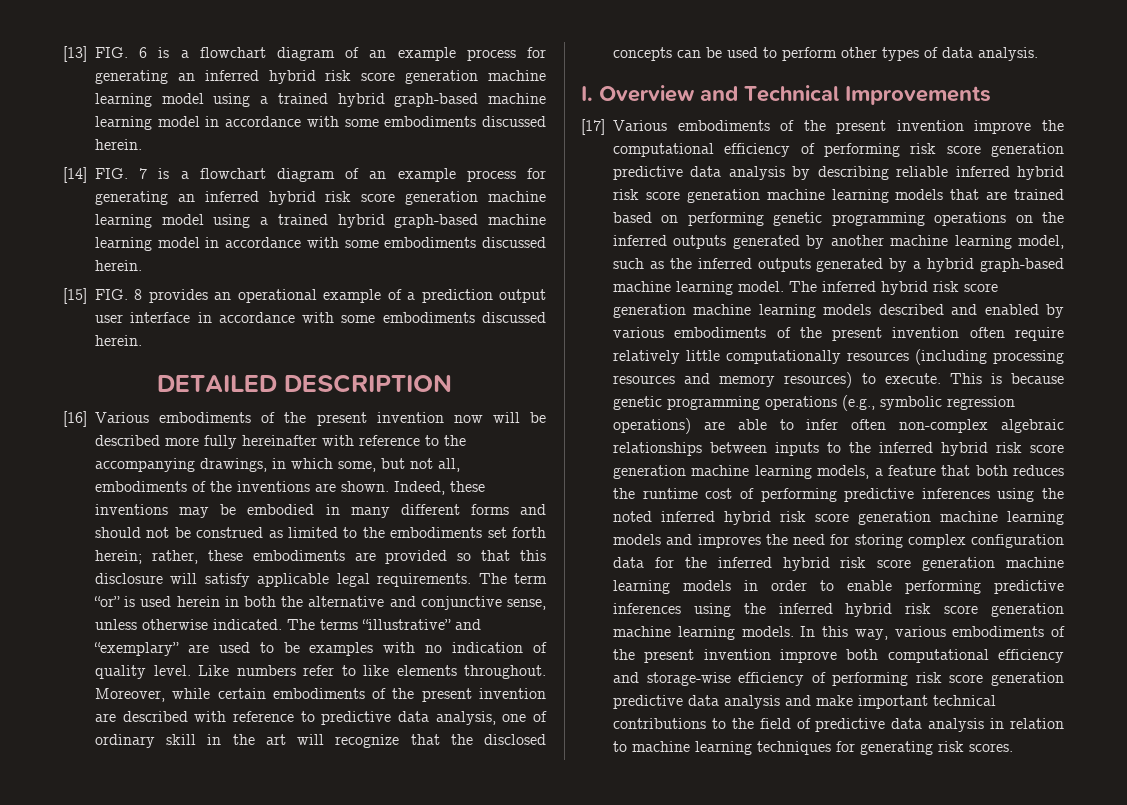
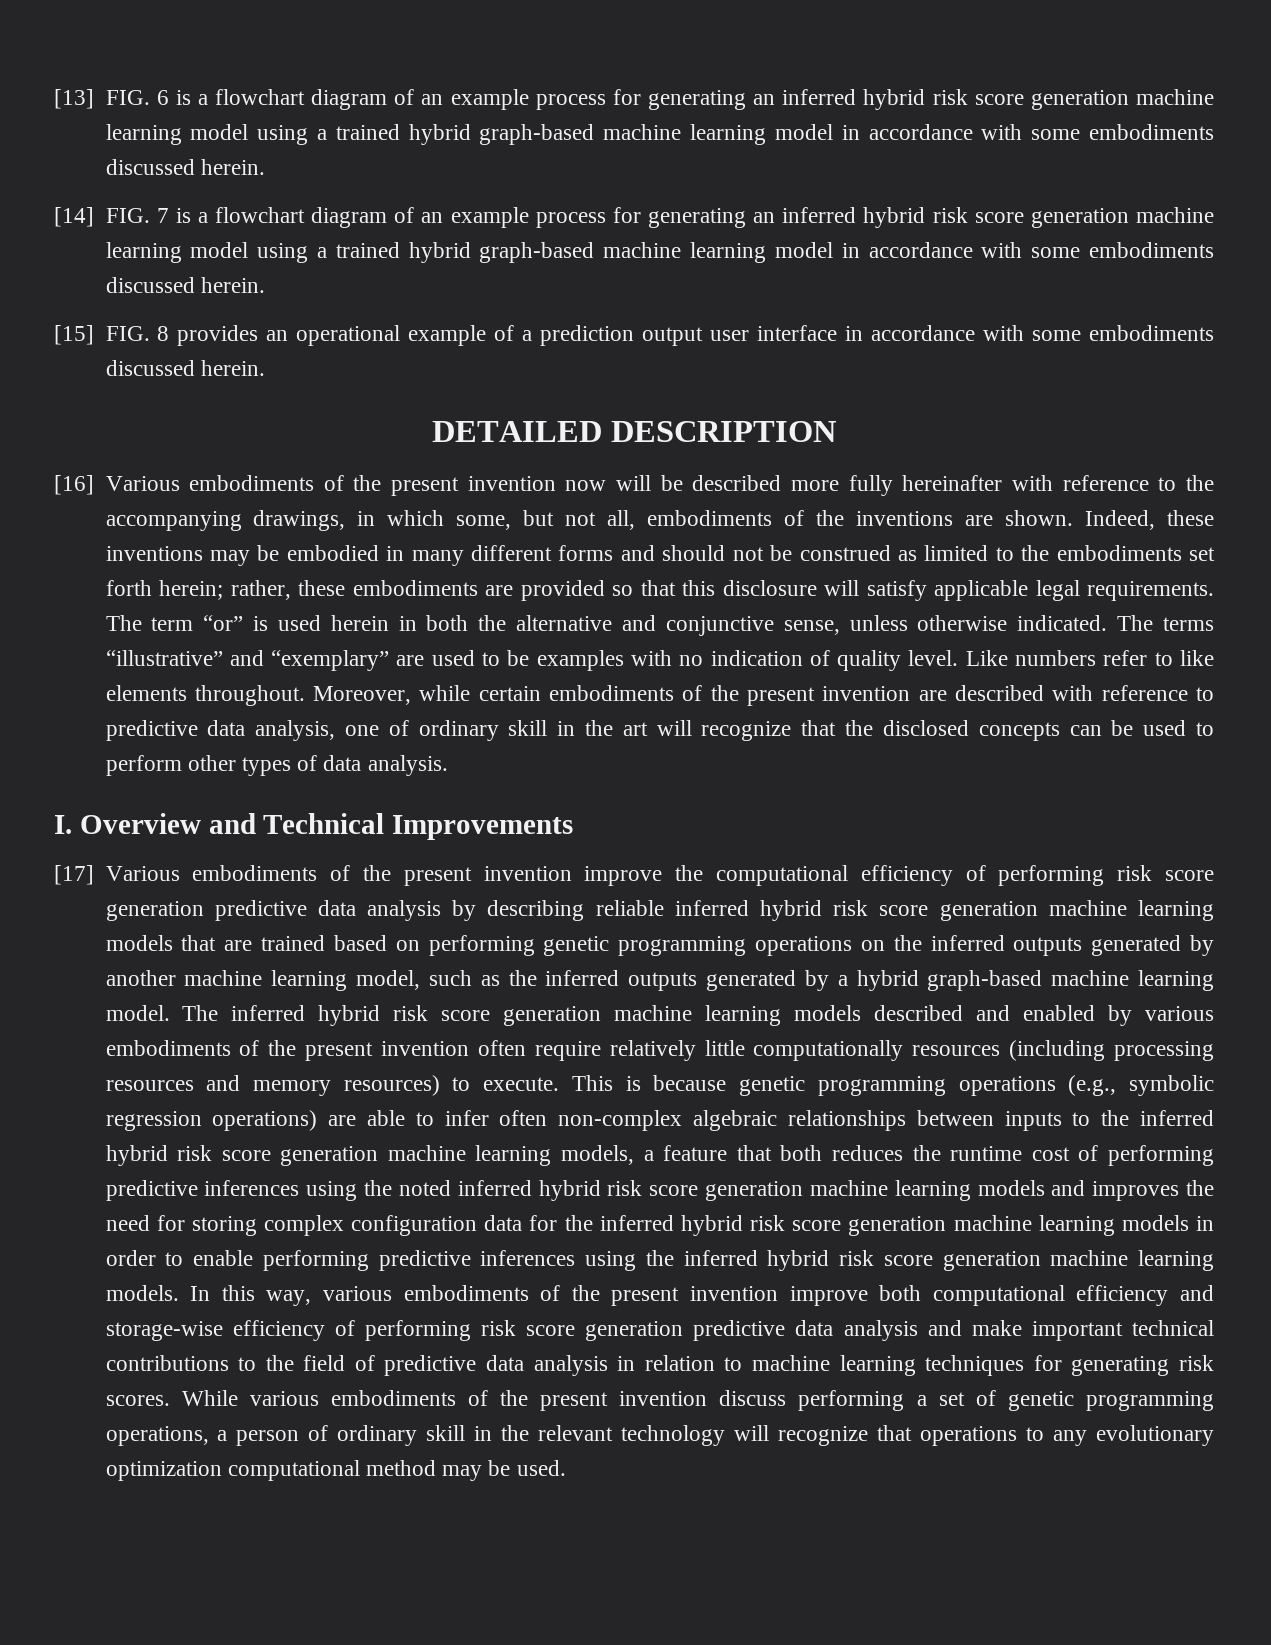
(1013, 747) none -> [181,1390,1215,1411] [105,1425,1214,1446] [105,1460,566,1481] While various embodiments of the present invention discuss performing a set of genetic programming operations, a person of ordinary skill in the relevant technology will recognize that operations to any evolutionary optimization computational method may be used.

